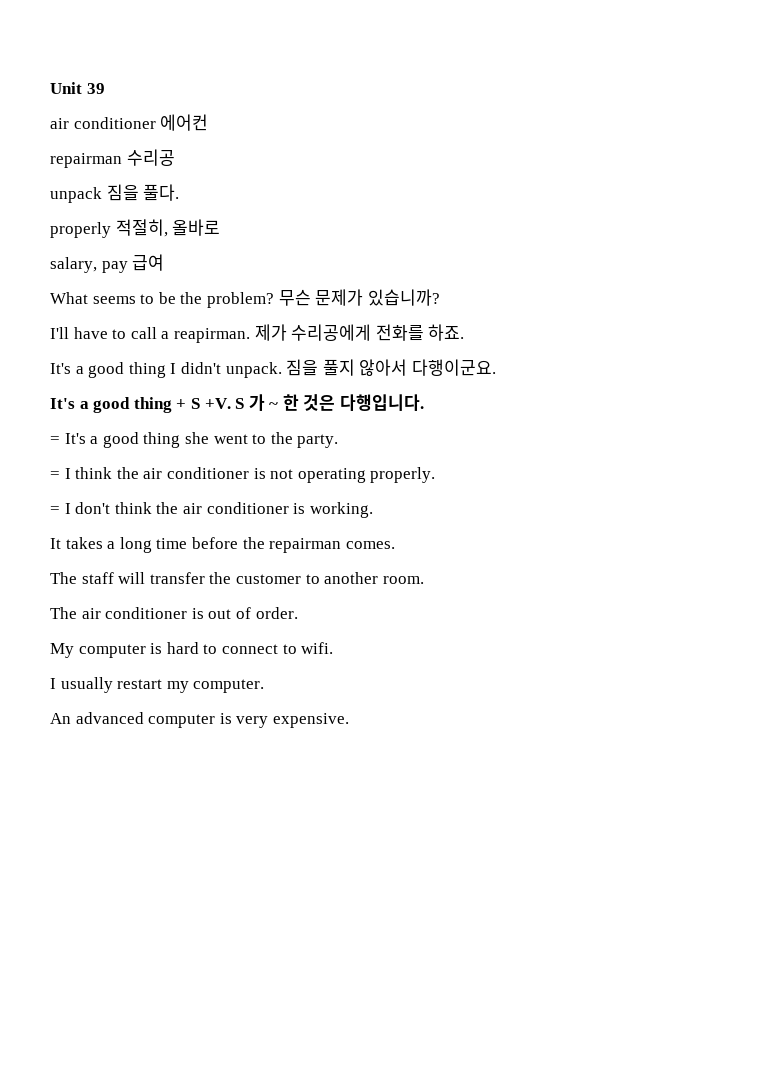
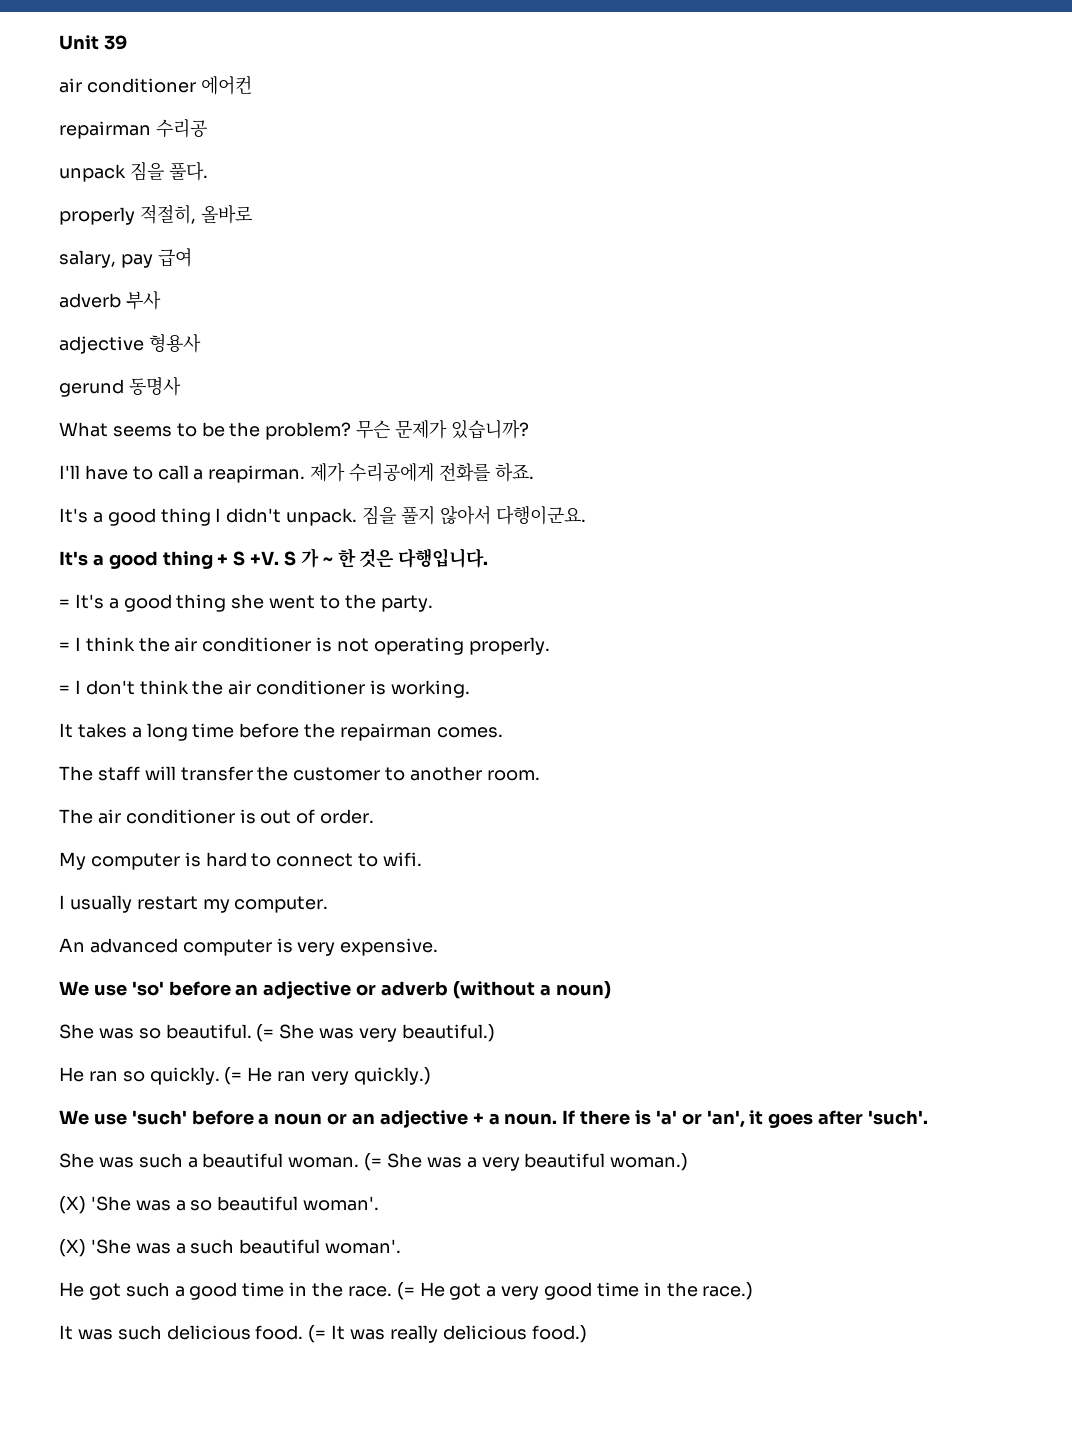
(165, 262) none -> [59,291,161,310] [59,334,201,354] [59,376,181,397] // adverb 부사 // adjective 형용사 // gerund 동명사
(349, 720) none -> [59,981,611,999] [59,1024,495,1042] [59,1067,431,1085] [59,1110,929,1128] [59,1153,689,1171] [59,1196,380,1214] [59,1239,402,1257] [59,1282,754,1300] [59,1325,587,1343] // We use 'so' before an adjective or adverb (without a noun) // She was so beautiful. (= She was very beautiful.) // He ran so quickly. (= He ran very quickly.) // We use 'such' before a noun or an adjective + a noun. If there is 'a' or 'an', it goes after 'such'. // She was such a beautiful woman. (= She was a very beautiful woman.) // (X) 'She was a so beautiful woman'. // (X) 'She was a such beautiful woman'. // He got such a good time in the race. (= He got a very good time in the race.) // It was such delicious food. (= It was really delicious food.)

